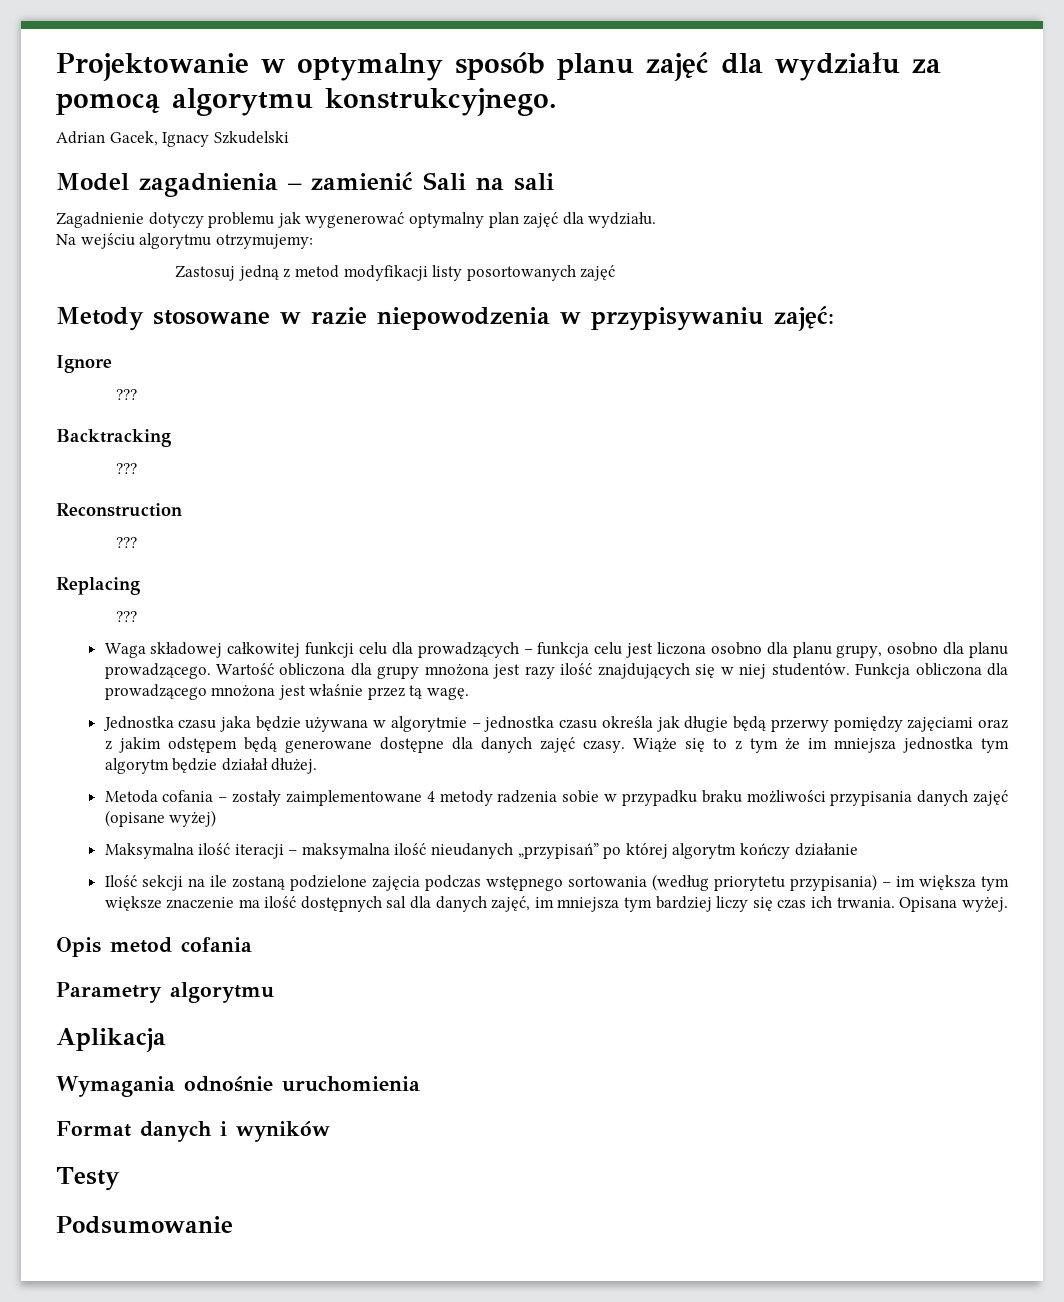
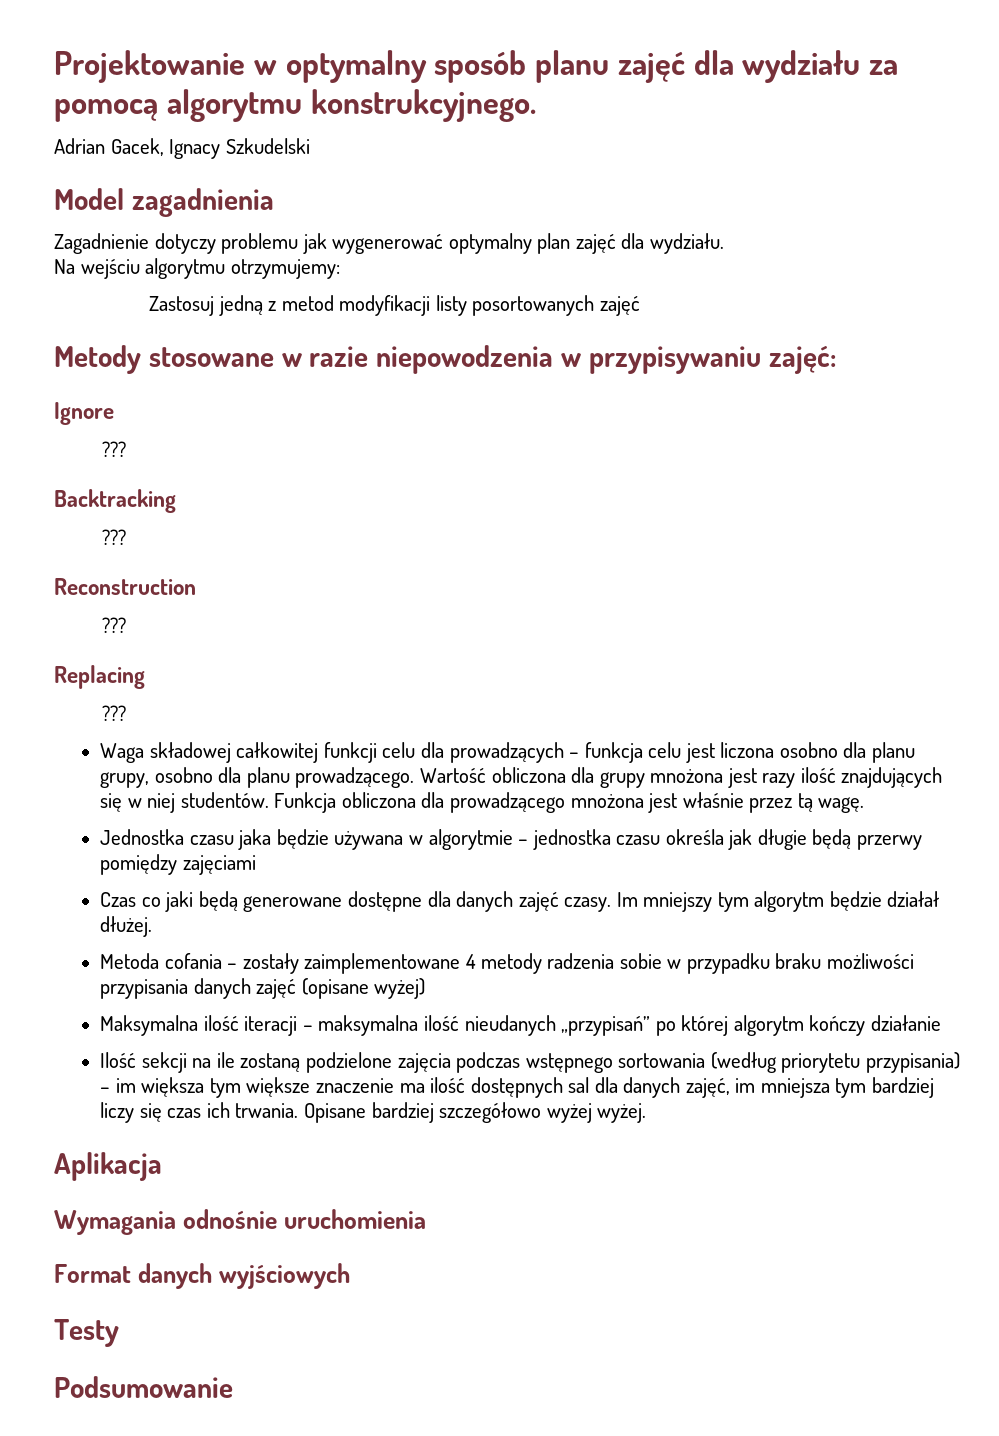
[288,172,554,191] – zamienić Sali na sali -> (274, 202) none
[977,719,1008,729] [104,737,237,753] oraz z jakim odstępem -> [100,891,194,912] // Czas co jaki
[632,737,973,753] Wiąże się to z tym że im mniejsza jednostka -> [616,892,713,912] Im mniejszy
[899,897,1008,912] [56,937,252,957] [56,982,274,1003] Opisana wyżej. // Opis metod cofania // Parametry algorytmu -> [303,1102,647,1123] Opisane bardziej szczegółowo wyżej wyżej.
[220,1121,330,1142] i wyników -> [218,1263,350,1289] wyjściowych

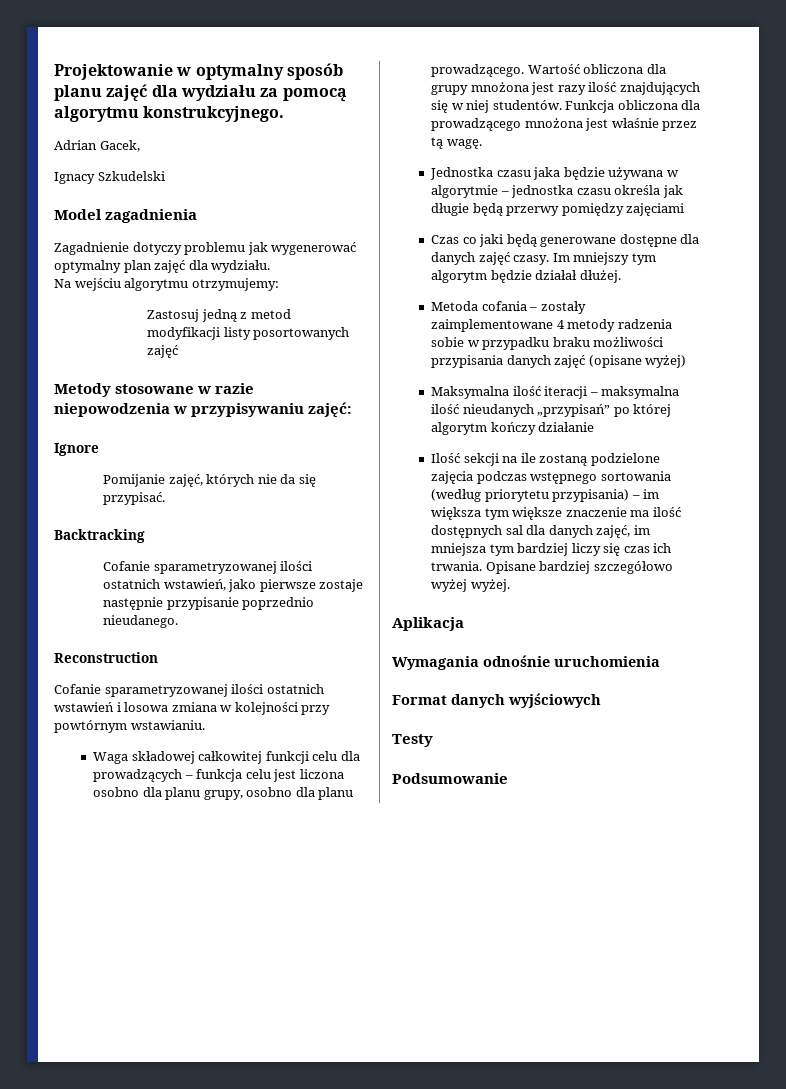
(164, 147) none -> (140, 146) //
[101,441,126,457] [54,489,176,513] [101,529,126,545] [54,578,196,595] [101,617,126,633] [54,665,145,689] [101,705,126,721] ??? // Backtracking // ??? // Reconstruction // ??? // Replacing // ??? -> [103,474,316,487] [103,492,166,505] [54,529,145,543] [103,561,313,574] [103,579,364,592] [103,597,315,610] [103,615,179,628] [54,652,158,663] [54,684,324,697] [54,702,331,715] [54,720,205,733] Pomijanie zajęć, których nie da się przypisać. // Backtracking // Cofanie sparametryzowanej ilości ostatnich wstawień, jako pierwsze zostaje następnie przypisanie poprzednio nieudanego. // Reconstruction // Cofanie sparametryzowanej ilości ostatnich wstawień i losowa zmiana w kolejności przy powtórnym wstawianiu.

